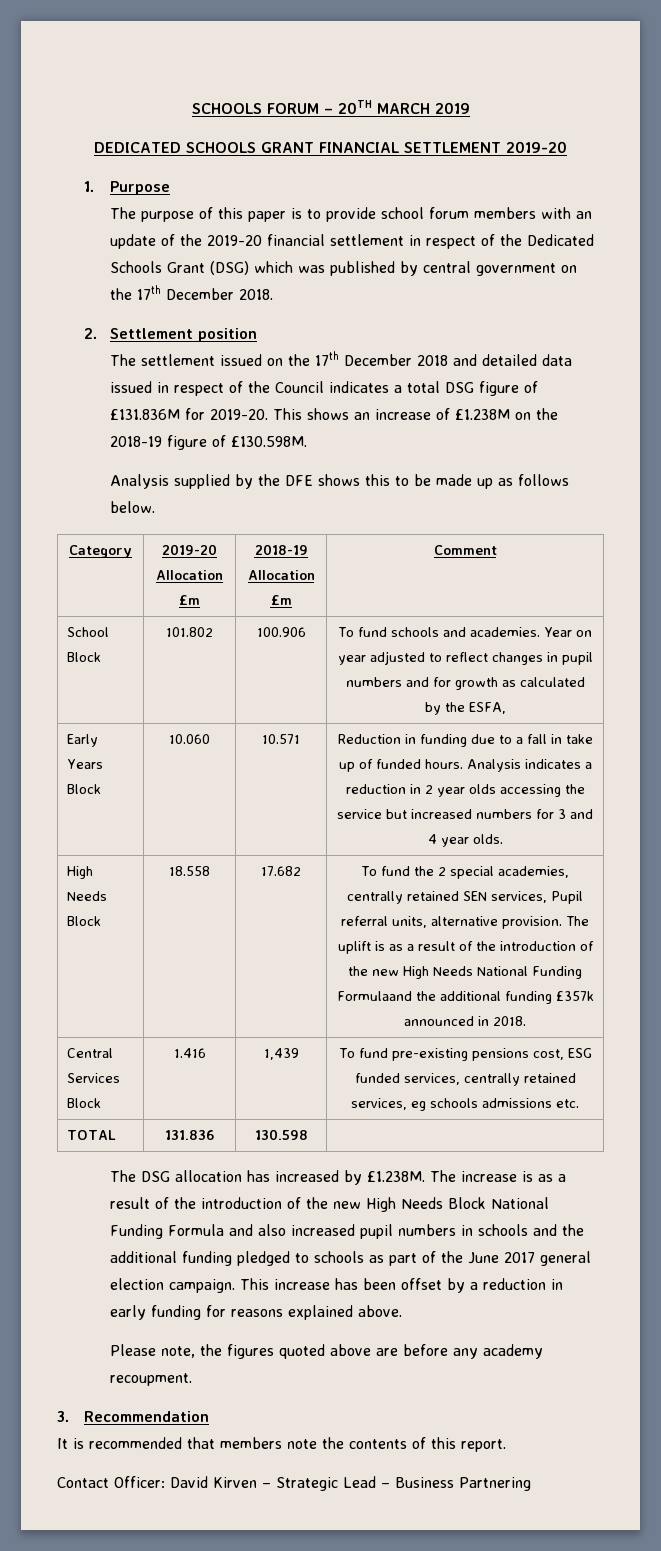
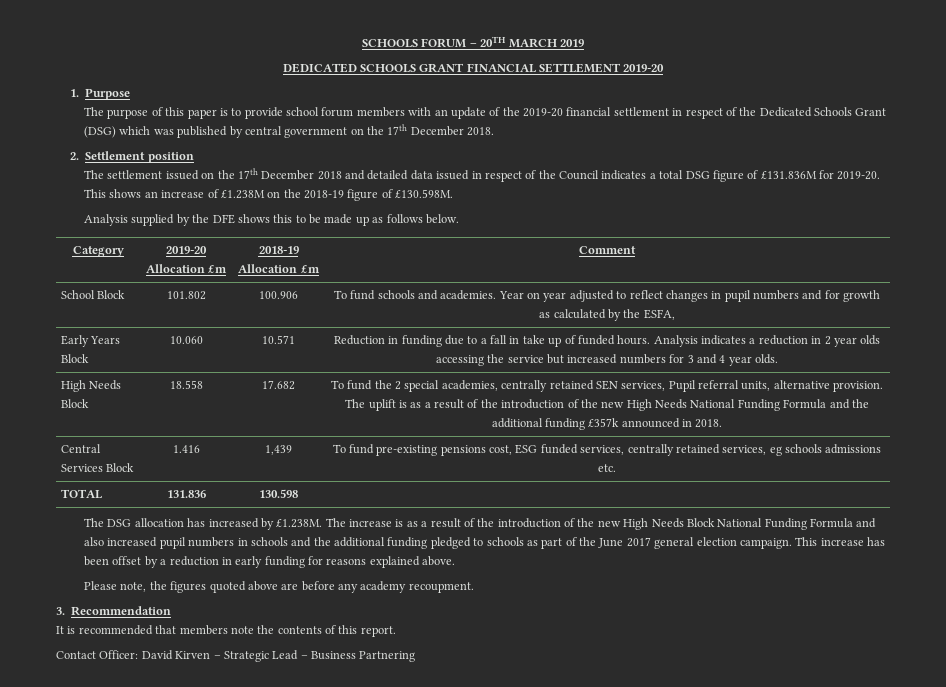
[336,991,412,1001] Formulaand -> [783,399,850,409] Formula and

